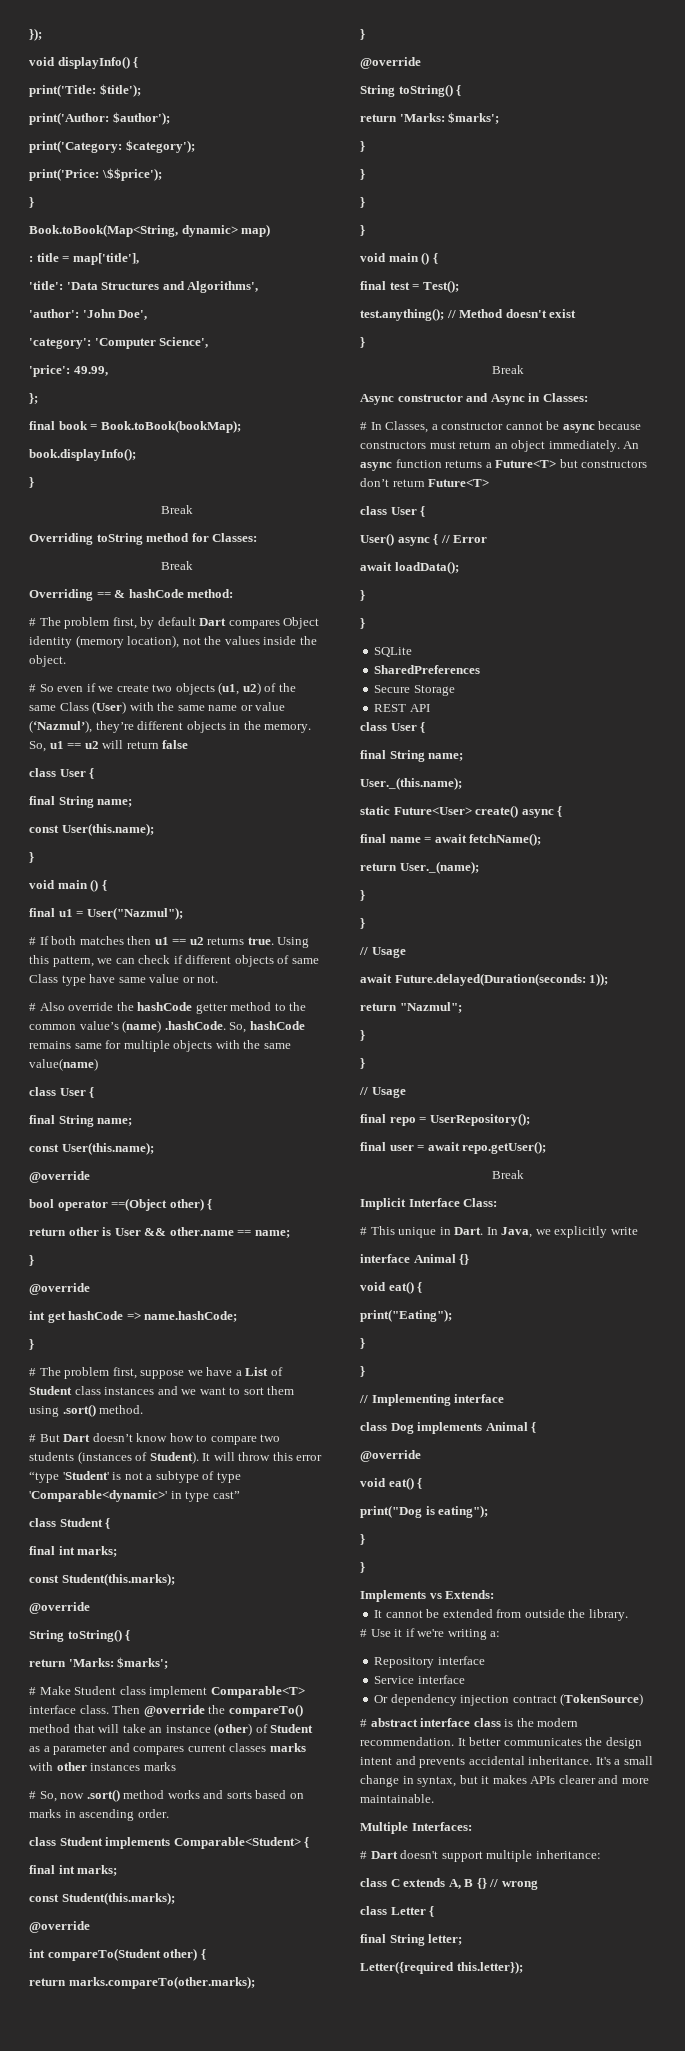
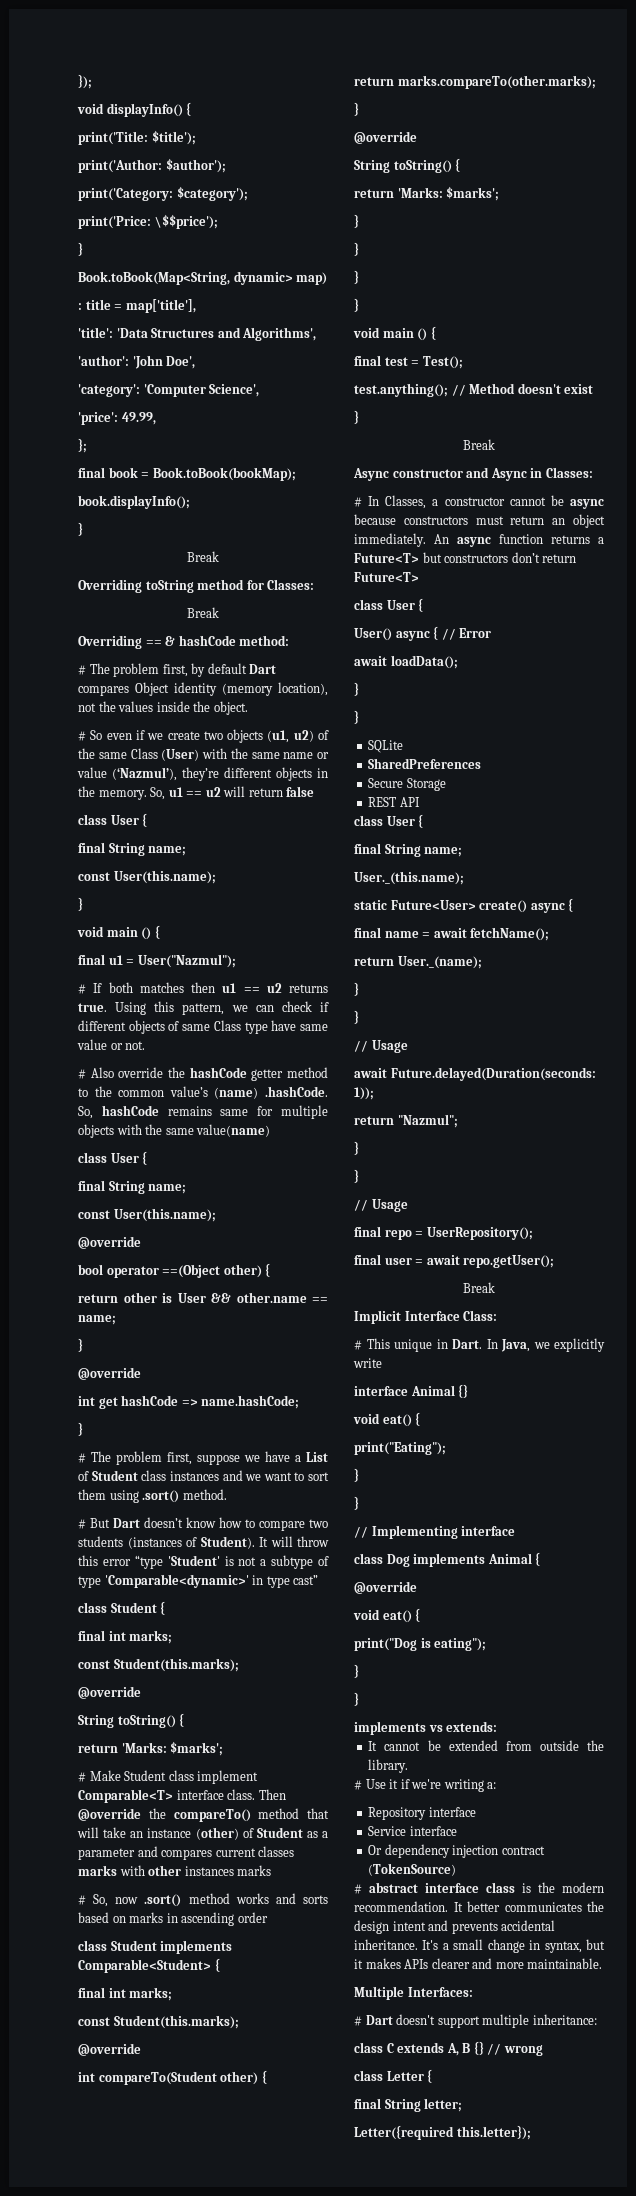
[137,1809,169,1818] order. -> [237,1912,268,1923] order
[360,1590,495,1602] Implements vs Extends: -> [354,1721,498,1735] implements vs extends:

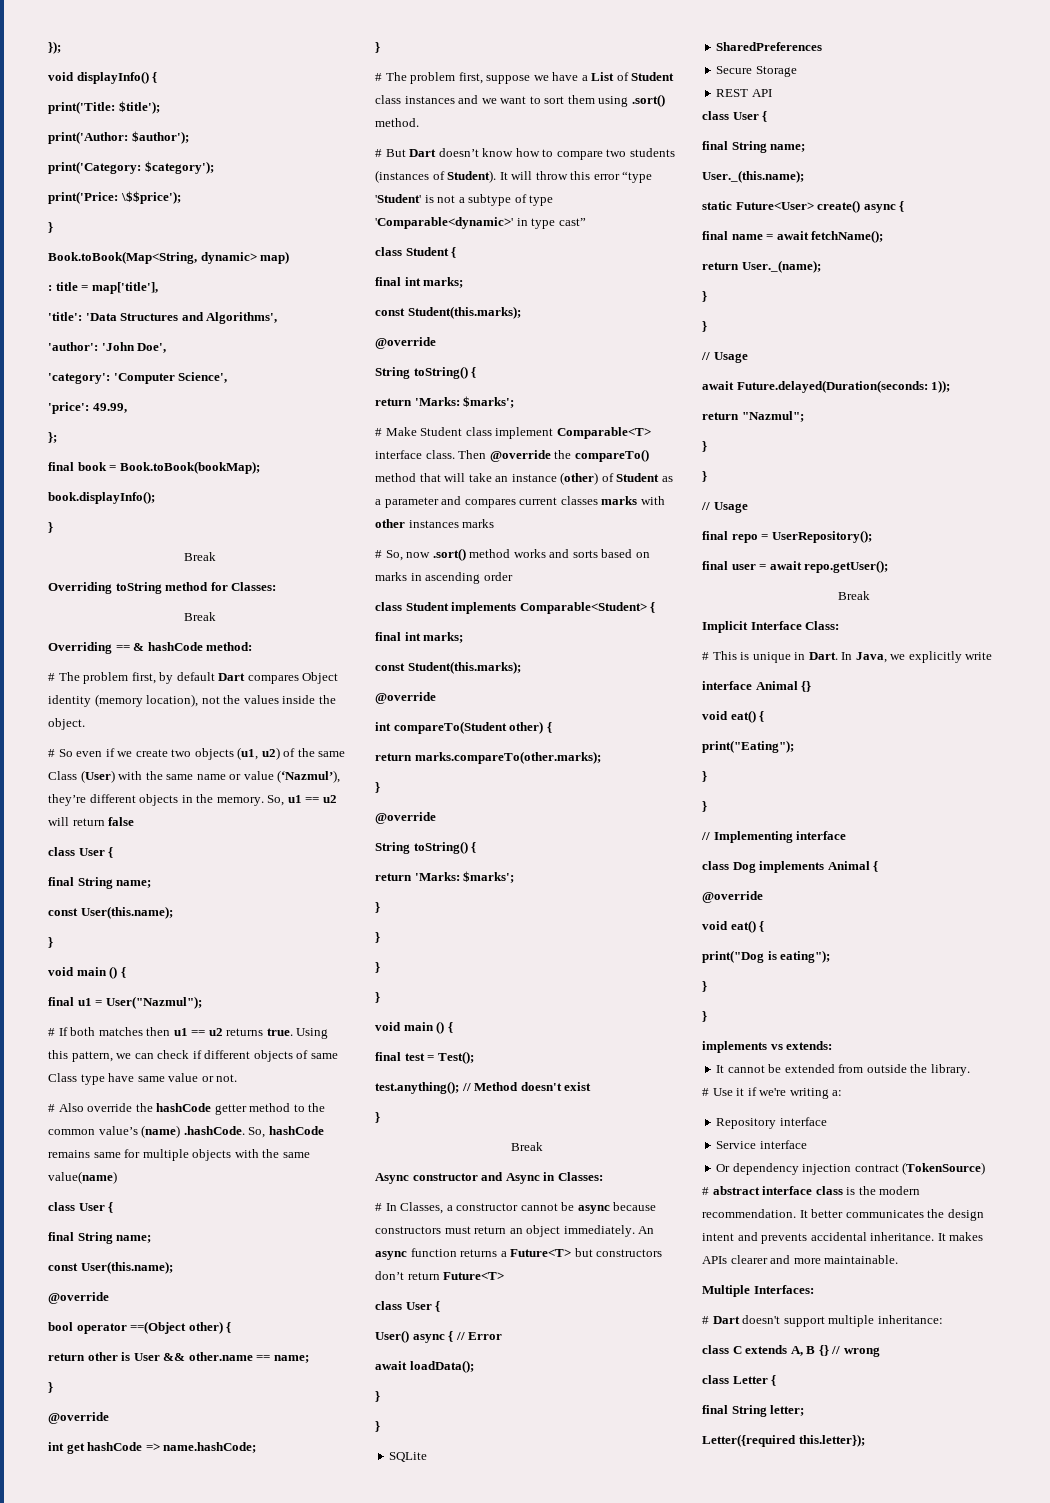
(390, 1343) none -> [740,652,750,660] is
[422,1939,605,1953] [354,1959,363,1969] It's a small change in syntax, but it -> [937,1233,946,1241] It

